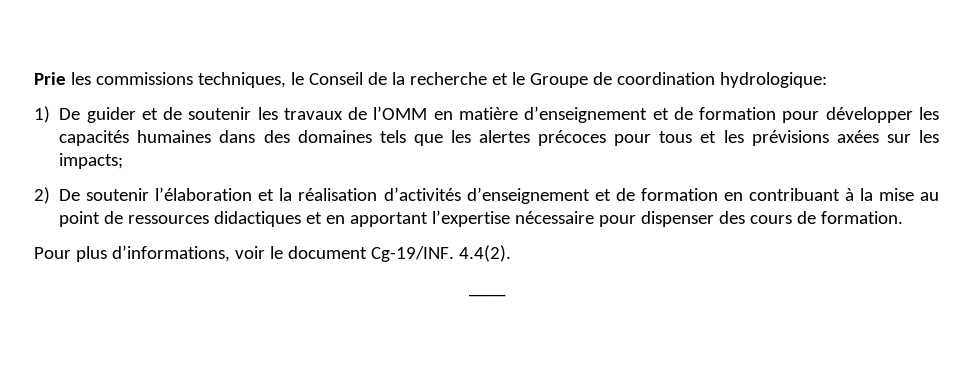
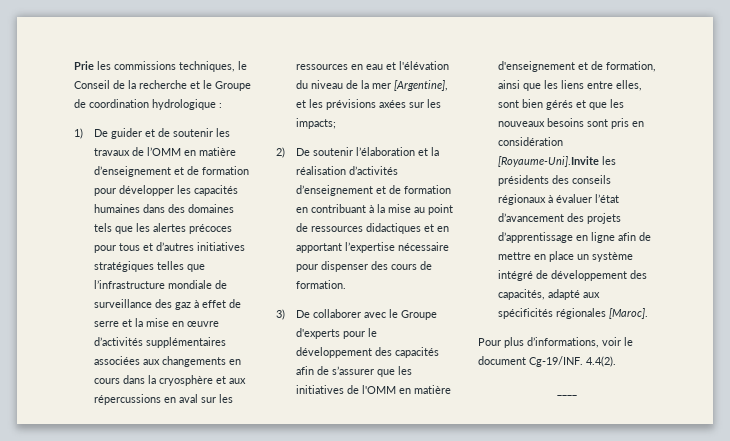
[719,72,827,88] hydrologique: -> [152,99,222,110] hydrologique :
(717, 137) none -> [155,242,245,251] [93,261,205,272] [93,280,227,289] [93,299,241,310] [93,318,219,327] [93,337,226,348] [93,356,241,367] [93,375,246,386] [93,394,233,405] [295,61,449,70] [295,80,448,91] [295,100,306,108] d’autres initiatives stratégiques telles que l’infrastructure mondiale de surveillance des gaz à effet de serre et la mise en œuvre d’activités supplémentaires associées aux changements en cours dans la cryosphère et aux répercussions en aval sur les ressources en eau et l'élévation du niveau de la mer [Argentine], et
(904, 217) none -> [276,309,437,320] [295,328,377,339] [295,347,439,358] [295,366,412,377] [295,385,451,394] [497,61,656,72] [497,80,642,91] [497,99,624,110] [497,118,644,129] [497,137,563,146] [497,156,616,167] [497,175,611,186] [497,194,619,205] [497,213,621,224] [497,232,651,243] [497,251,633,262] [497,270,647,281] [497,289,600,300] [497,308,648,319] // 3) De collaborer avec le Groupe d'experts pour le développement des capacités afin de s’assurer que les initiatives de l'OMM en matière d'enseignement et de formation, ainsi que les liens entre elles, sont bien gérés et que les nouveaux besoins sont pris en considération [Royaume-Uni].Invite les présidents des conseils régionaux à évaluer l’état d’avancement des projets d’apprentissage en ligne afin de mettre en place un système intégré de développement des capacités, adapté aux spécificités régionales [Maroc].

